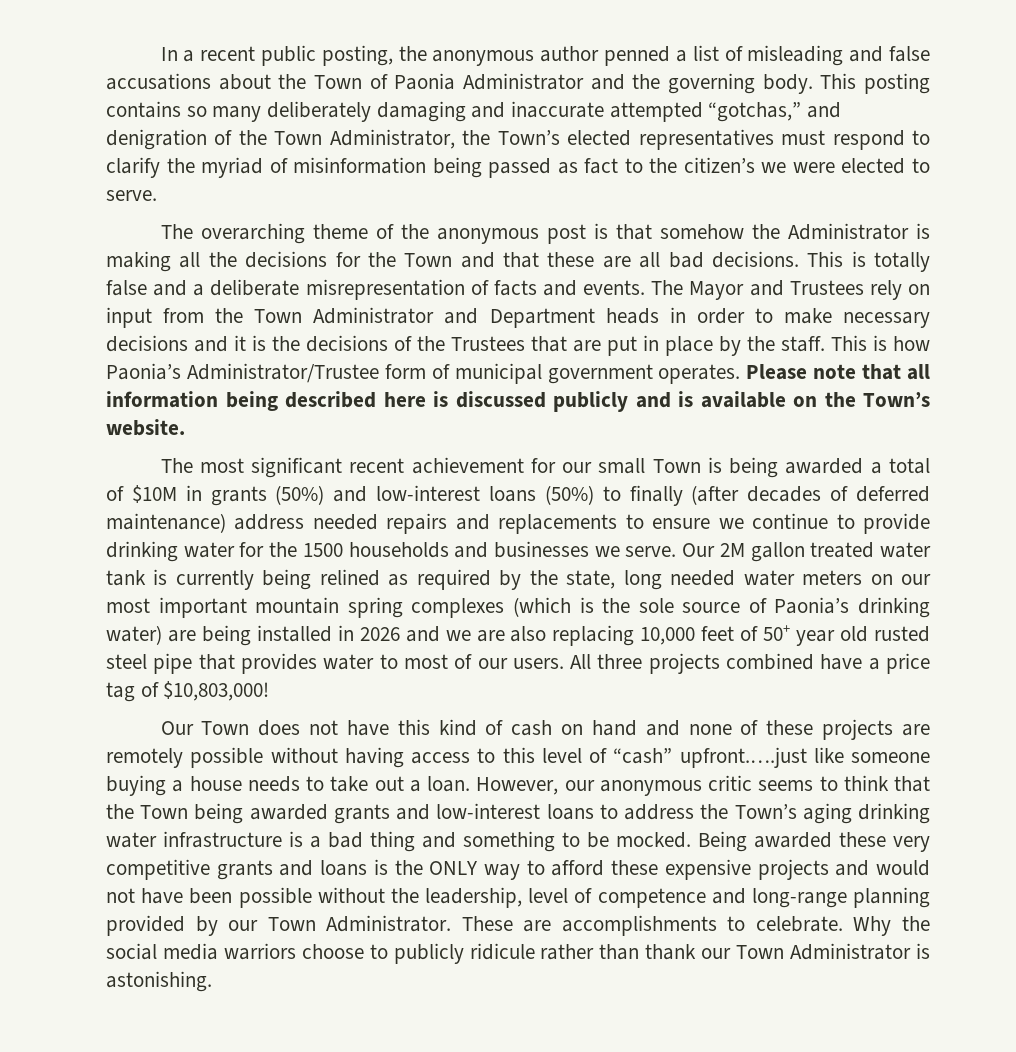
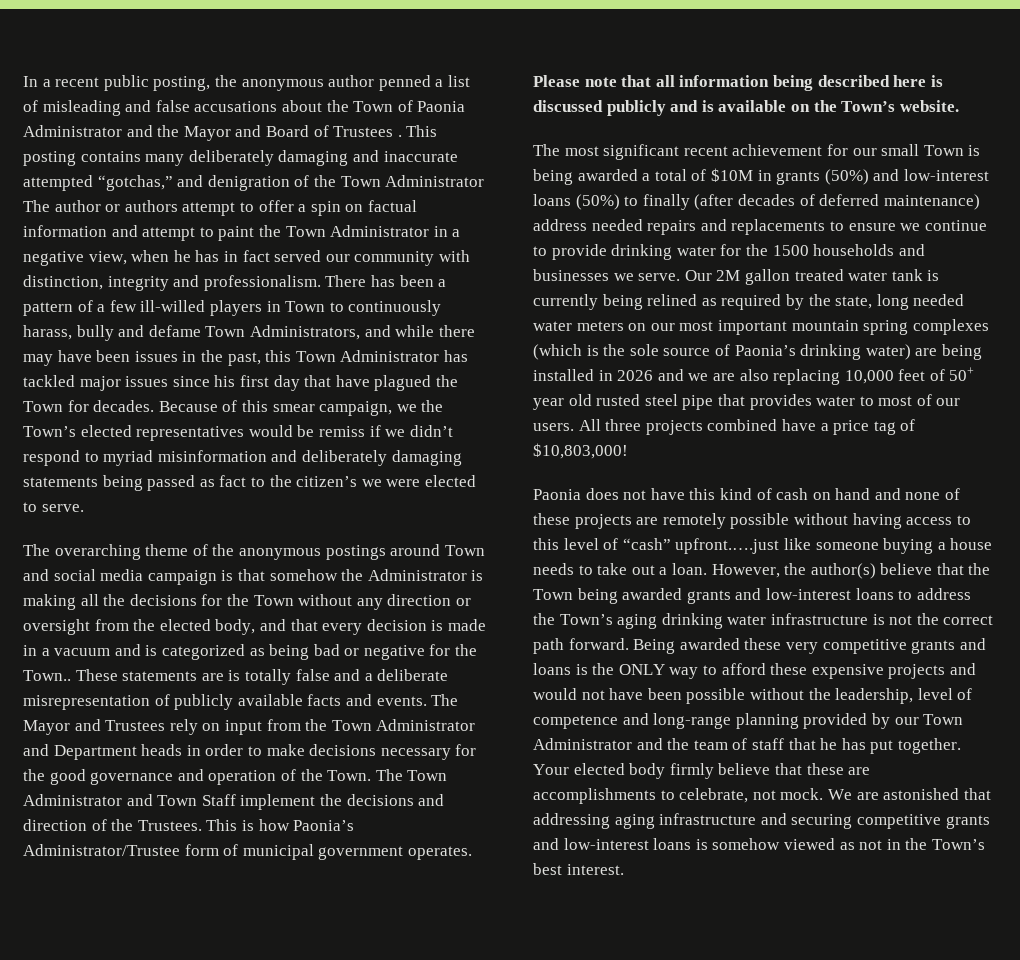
[668,73,813,94] governing body. -> [183,125,402,141] Mayor and Board of Trustees .
[186,106,207,117] so -> (141, 156) none
[329,129,931,150] [106,157,427,178] Administrator, the Town’s elected representatives must respond to clarify the myriad of misinformation -> [385,175,485,187] [23,200,417,216] [23,225,461,241] [23,250,470,266] [23,275,447,291] [23,300,442,316] [23,325,475,341] [23,350,468,366] [23,375,458,391] [23,400,444,416] [23,425,453,441] [23,450,462,466] [23,477,98,487] Administrator The author or authors attempt to offer a spin on factual information and attempt to paint the Town Administrator in a negative view, when he has in fact served our community with distinction, integrity and professionalism. There has been a pattern of a few ill-willed players in Town to continuously harass, bully and defame Town Administrators, and while there may have been issues in the past, this Town Administrator has tackled major issues since his first day that have plagued the Town for decades. Because of this smear campaign, we the Town’s elected representatives would be remiss if we didn’t respond to myriad misinformation and deliberately damaging statements
[546,224,586,244] post -> [325,544,485,560] [23,569,217,585] postings around Town and social media campaign
[460,251,844,268] and that these are all bad decisions. This -> [298,594,471,610] [23,619,486,635] [23,644,478,660] [23,669,224,681] without any direction or oversight from the elected body, and that every decision is made in a vacuum and is categorized as being bad or negative for the Town.. These statements are
(489, 287) none -> [174,694,303,710] publicly available
[843,312,931,328] [106,335,825,356] necessary decisions and it is the decisions of the Trustees that are put in place by the staff. -> [309,744,477,760] [23,769,448,785] [23,794,445,810] [23,819,202,831] decisions necessary for the good governance and operation of the Town. The Town Administrator and Town Staff implement the decisions and direction of the Trustees.
[160,721,250,735] Our Town -> [533,489,581,500] Paonia
[564,775,889,796] our anonymous critic seems to think -> [784,563,933,579] the author(s) believe
[310,831,691,852] a bad thing and something to be mocked. -> [889,613,994,625] [533,638,629,654] not the correct path forward.
[326,915,930,936] [106,943,930,964] [106,971,212,992] Administrator. These are accomplishments to celebrate. Why the social media warriors choose to publicly ridicule rather than thank our Town Administrator is astonishing. -> [533,738,961,754] [533,763,871,779] [533,788,991,804] [533,813,990,829] [533,838,985,850] [533,863,624,875] Administrator and the team of staff that he has put together. Your elected body firmly believe that these are accomplishments to celebrate, not mock. We are astonished that addressing aging infrastructure and securing competitive grants and low-interest loans is somehow viewed as not in the Town’s best interest.

